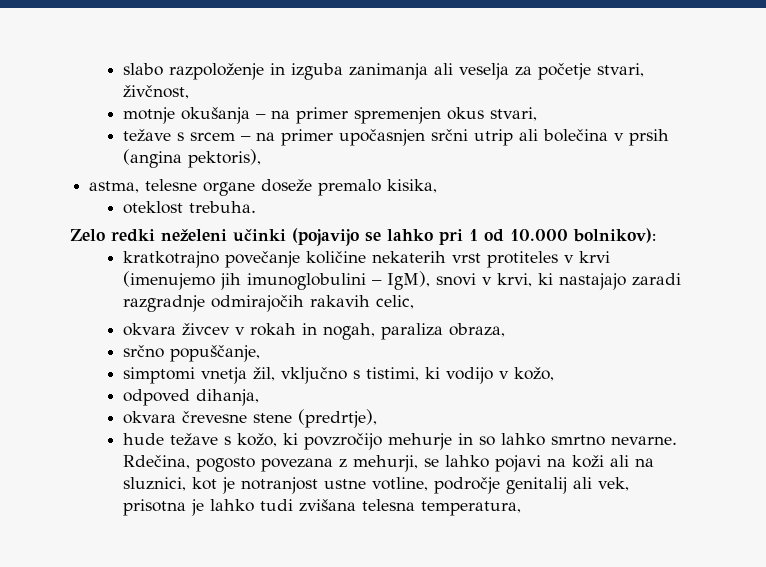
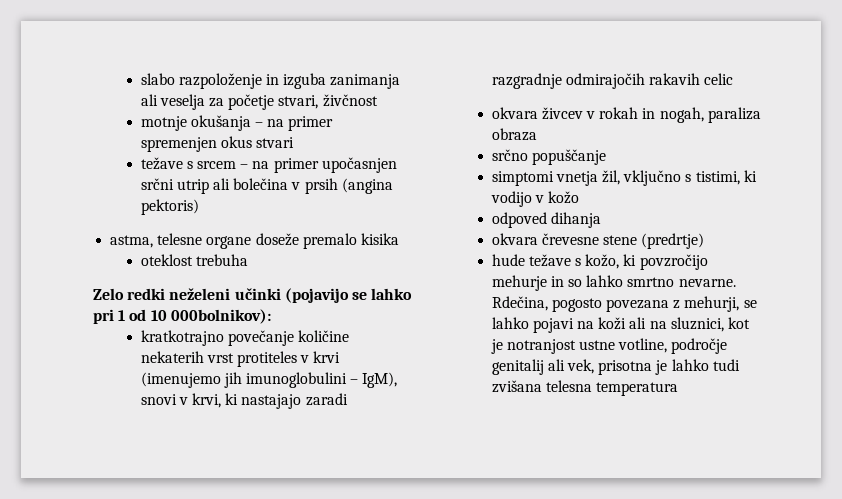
[123,85,190,99] živčnost, -> [322,94,378,107] živčnost
[490,107,538,121] stvari, -> [255,137,294,148] stvari
[188,149,262,168] pektoris), -> [140,199,199,215] pektoris)
[387,179,438,193] kisika, -> [360,233,399,245] kisika
[189,201,257,213] trebuha. -> [195,254,248,266] trebuha
[510,228,656,243] 10.000 bolnikov): -> [150,309,271,324] 10 000bolnikov):
[376,295,415,309] celic, -> [704,73,734,85] celic
[449,323,506,337] obraza, -> [491,128,537,141] obraza
[170,345,261,362] popuščanje, -> [531,149,606,165] popuščanje
[514,367,555,381] kožo, -> [547,191,579,204] kožo
[196,389,260,406] dihanja, -> [550,212,601,228] dihanja
[298,409,378,428] (predrtje), -> [641,233,705,249] (predrtje)
[421,501,522,516] temperatura, -> [595,382,678,396] temperatura

